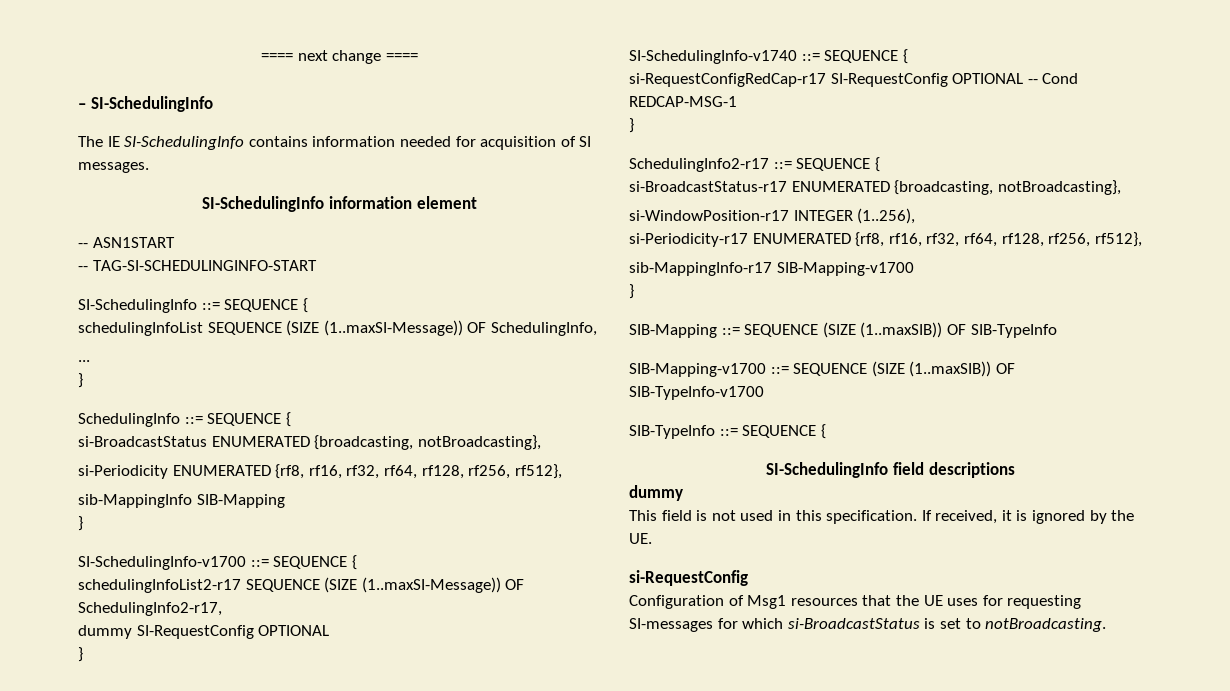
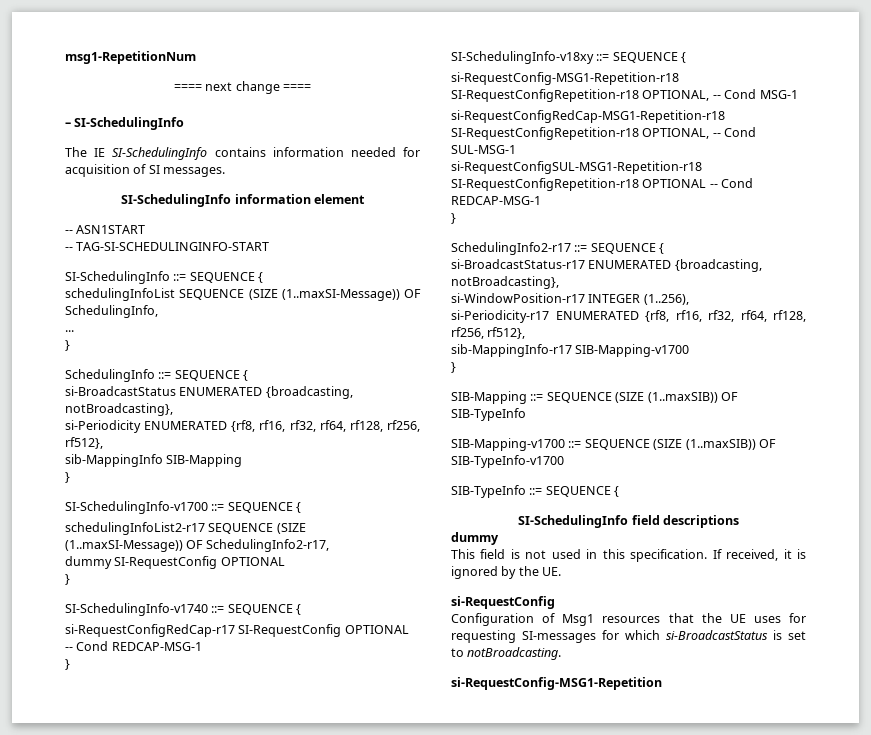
(261, 57) none -> [65,51,196,64] msg1-RepetitionNum //
(634, 125) none -> [451,51,687,64] [451,72,679,85] [451,89,798,102] [451,110,725,123] [451,127,757,140] [451,145,516,154] [451,161,702,174] [451,178,754,191] [451,196,541,205] [451,213,456,224] // SI-SchedulingInfo-v18xy ::= SEQUENCE { // si-RequestConfig-MSG1-Repetition-r18 SI-RequestConfigRepetition-r18 OPTIONAL, -- Cond MSG-1 // si-RequestConfigRedCap-MSG1-Repetition-r18 SI-RequestConfigRepetition-r18 OPTIONAL, -- Cond SUL-MSG-1 // si-RequestConfigSUL-MSG1-Repetition-r18 SI-RequestConfigRepetition-r18 OPTIONAL -- Cond REDCAP-MSG-1 // }
(1107, 625) none -> [451,677,662,690] // si-RequestConfig-MSG1-Repetition

